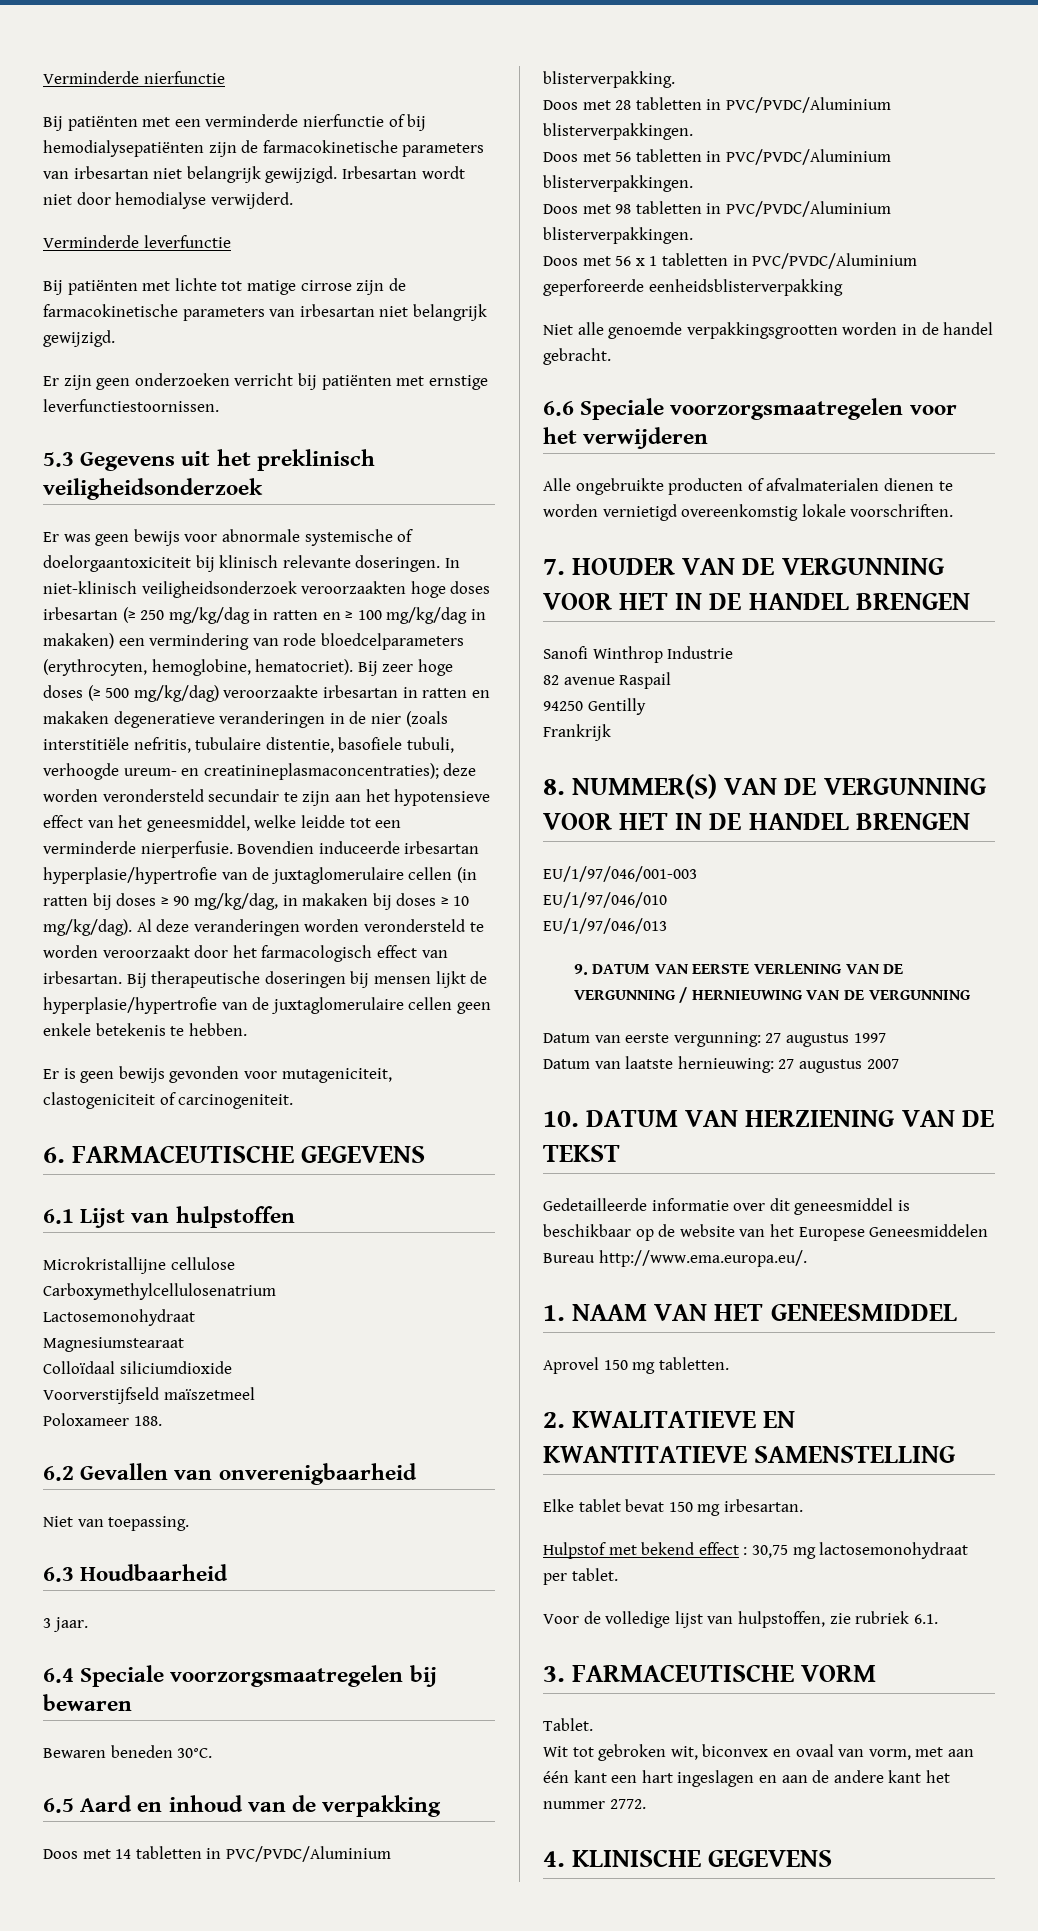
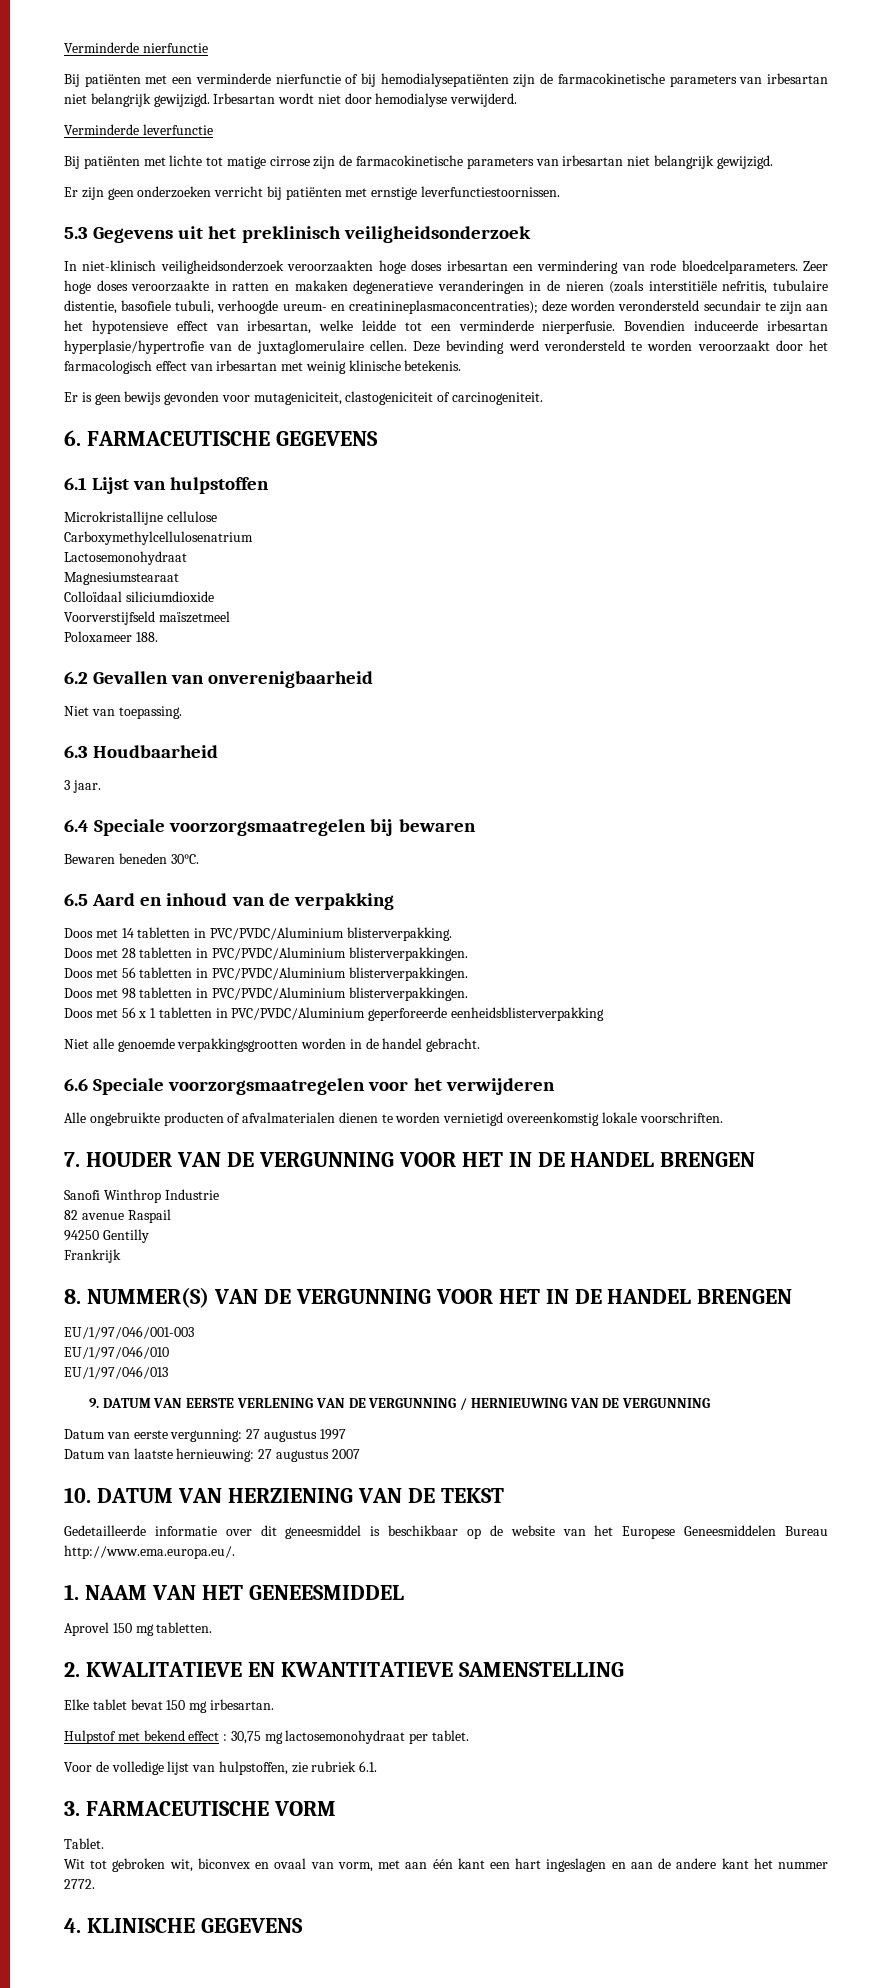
[43,529,414,546] [43,555,441,572] Er was geen bewijs voor abnormale systemische of doelorgaantoxiciteit bij klinisch relevante doseringen. -> (531, 234) none
[122,607,486,624] [43,633,464,650] [43,659,453,676] [43,685,398,702] (≥ 250 mg/kg/dag in ratten en ≥ 100 mg/kg/dag in makaken) een vermindering van rode bloedcelparameters (erythrocyten, hemoglobine, hematocriet). Bij zeer hoge doses (≥ 500 mg/kg/dag) veroorzaakte irbesartan -> [512,260,828,274] [64,280,210,294] een vermindering van rode bloedcelparameters. Zeer hoge doses veroorzaakte
[370,713,401,724] nier -> [565,281,604,291] nieren
[118,815,250,832] het geneesmiddel, -> [247,320,312,334] irbesartan,
[408,867,477,883] [43,893,470,910] [43,919,360,936] cellen (in ratten bij doses ≥ 90 mg/kg/dag, in makaken bij doses ≥ 10 mg/kg/dag). Al deze veranderingen worden -> [369,340,539,354] cellen. Deze bevinding werd
[43,971,488,988] [43,997,491,1014] [43,1023,247,1036] irbesartan. Bij therapeutische doseringen bij mensen lijkt de hyperplasie/hypertrofie van de juxtaglomerulaire cellen geen enkele betekenis te hebben. -> [216,360,462,374] irbesartan met weinig klinische betekenis.

